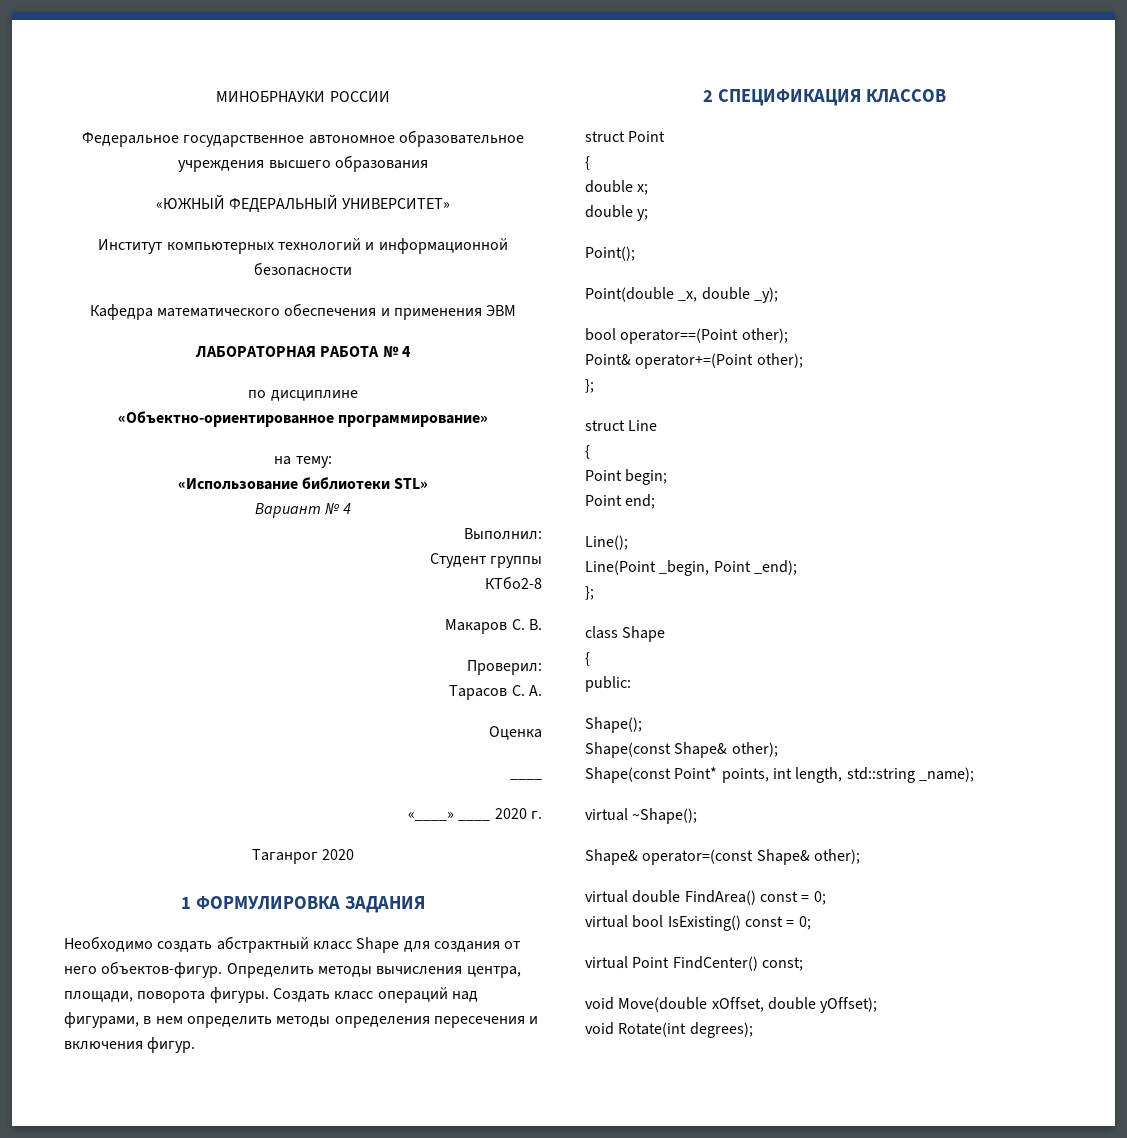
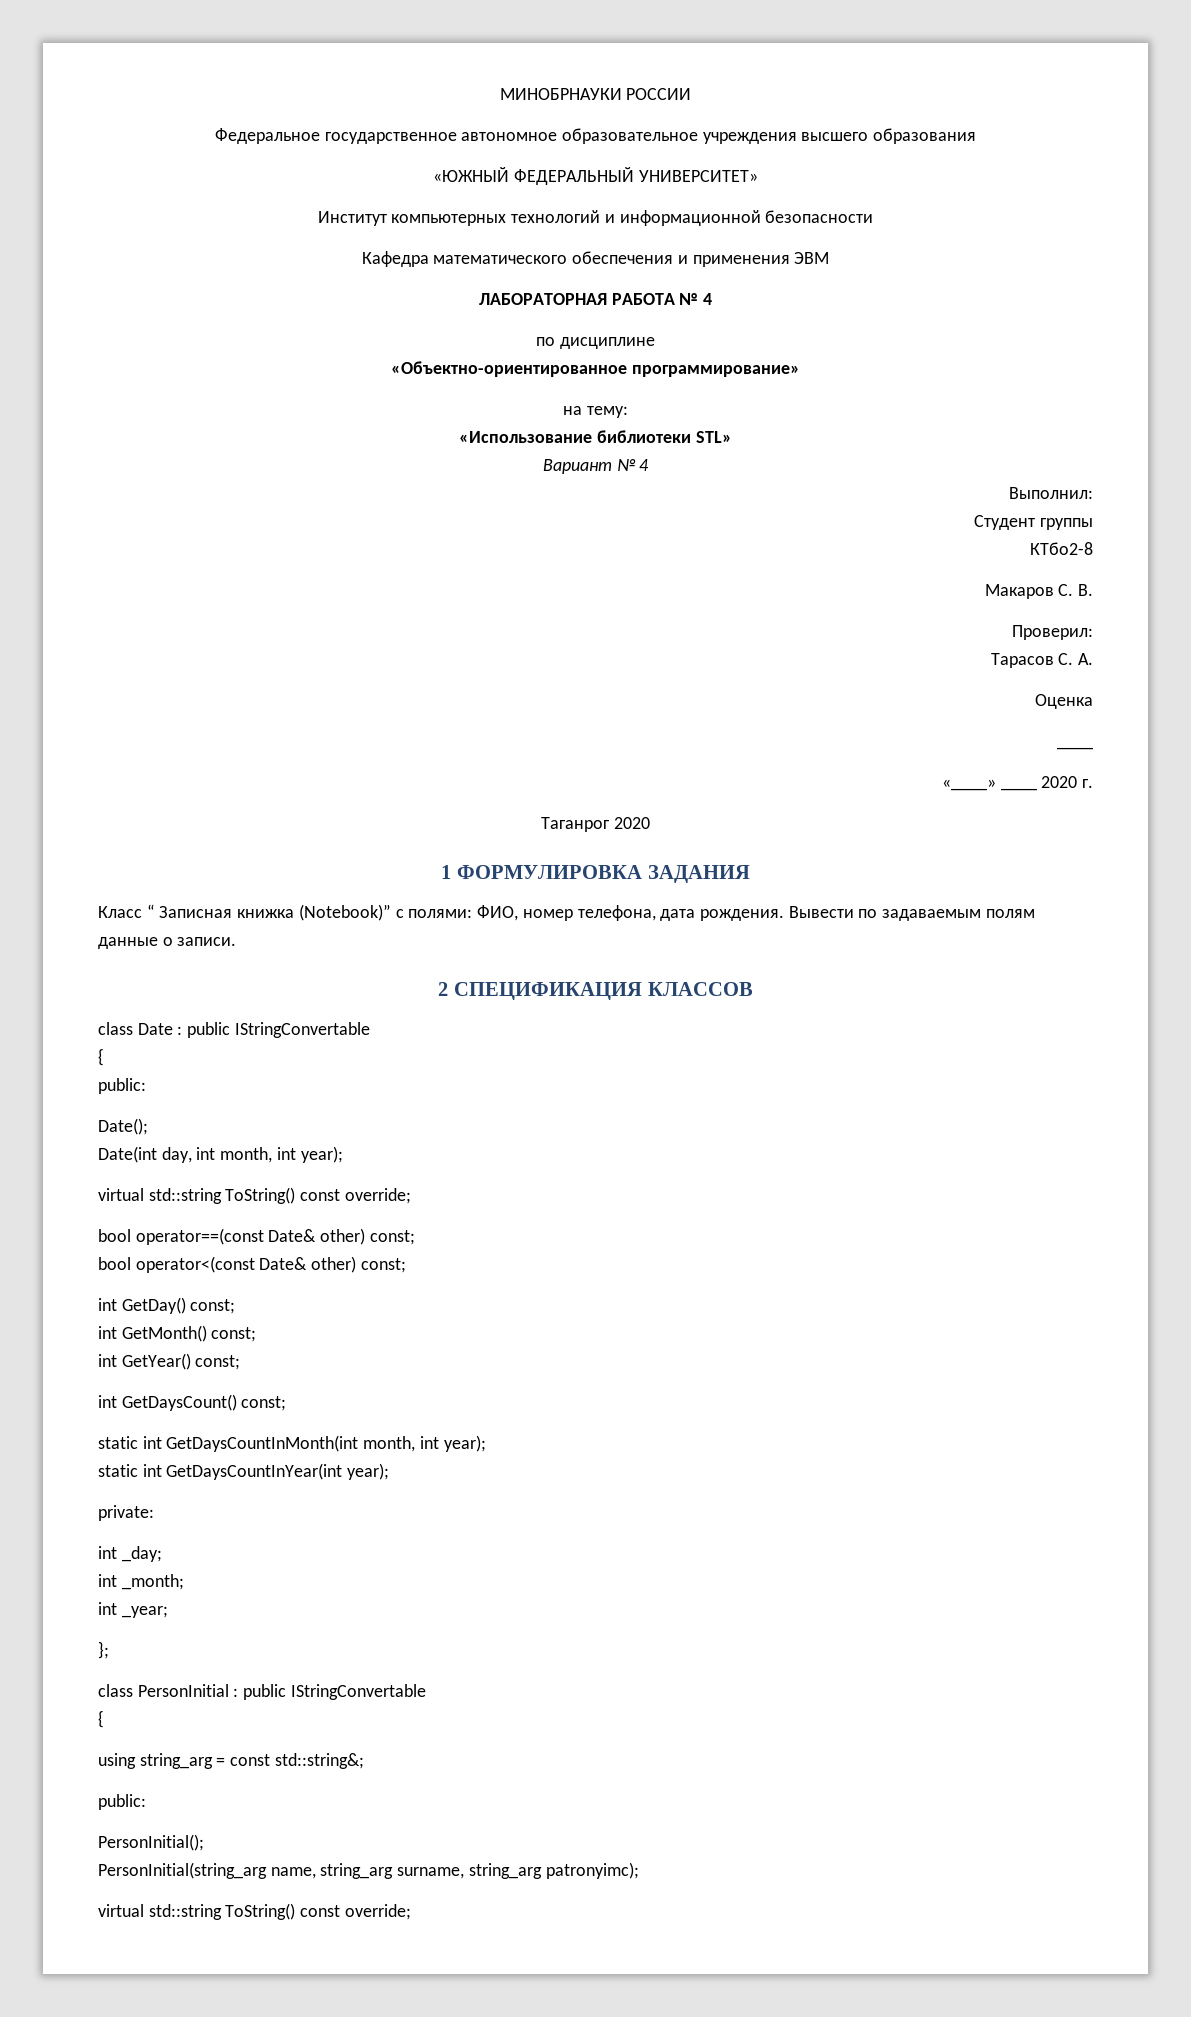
[64,936,521,953] [64,961,521,978] [64,987,478,1003] [64,1012,539,1028] [64,1037,196,1053] [702,89,946,106] [585,131,666,142] [585,156,590,170] [585,180,649,195] [585,205,649,221] [585,246,635,261] [585,287,778,303] [585,328,788,344] [585,353,803,369] [585,379,594,393] [585,420,658,431] [585,445,590,459] [585,469,668,485] [585,494,656,509] [585,535,628,550] [585,560,797,576] [585,586,594,600] [585,626,666,642] [585,652,590,666] [585,676,631,692] [585,717,642,733] [585,742,778,758] [585,767,974,783] [585,808,698,824] [585,849,860,865] [585,890,826,905] [585,915,811,931] [585,956,803,971] [585,997,878,1013] [585,1022,753,1038] Необходимо создать абстрактный класс Shape для создания от него объектов-фигур. Определить методы вычисления центра, площади, поворота фигуры. Создать класс операций над фигурами, в нем определить методы определения пересечения и включения фигур. // 2 СПЕЦИФИКАЦИЯ КЛАССОВ // struct Point // { // double x; // double y; // Point(); // Point(double _x, double _y); // bool operator==(Point other); // Point& operator+=(Point other); // }; // struct Line // { // Point begin; // Point end; // Line(); // Line(Point _begin, Point _end); // }; // class Shape // { // public: // Shape(); // Shape(const Shape& other); // Shape(const Point* points, int length, std::string _name); // virtual ~Shape(); // Shape& operator=(const Shape& other); // virtual double FindArea() const = 0; // virtual bool IsExisting() const = 0; // virtual Point FindCenter() const; // void Move(double xOffset, double yOffset); // void Rotate(int degrees); -> [98,904,1035,921] [98,937,237,949] [438,982,753,1000] [98,1022,370,1038] [98,1048,104,1066] [98,1078,146,1094] [98,1118,148,1135] [98,1146,343,1163] [98,1187,411,1204] [98,1228,415,1245] [98,1256,406,1273] [98,1297,236,1314] [98,1325,257,1342] [98,1353,241,1370] [98,1394,287,1411] [98,1435,486,1452] [98,1463,390,1480] [98,1505,154,1521] [98,1546,162,1562] [98,1574,184,1590] [98,1602,168,1618] [98,1641,109,1659] [98,1684,426,1700] [98,1710,104,1728] [98,1753,364,1769] [98,1794,146,1810] [98,1834,204,1851] [98,1862,639,1879] [98,1903,411,1920] Класс “ Записная книжка (Notebook)” с полями: ФИО, номер телефона, дата рождения. Вывести по задаваемым полям данные о записи. // 2 СПЕЦИФИКАЦИЯ КЛАССОВ // class Date : public IStringConvertable // { // public: // Date(); // Date(int day, int month, int year); // virtual std::string ToString() const override; // bool operator==(const Date& other) const; // bool operator<(const Date& other) const; // int GetDay() const; // int GetMonth() const; // int GetYear() const; // int GetDaysCount() const; // static int GetDaysCountInMonth(int month, int year); // static int GetDaysCountInYear(int year); // private: // int _day; // int _month; // int _year; // }; // class PersonInitial : public IStringConvertable // { // using string_arg = const std::string&; // public: // PersonInitial(); // PersonInitial(string_arg name, string_arg surname, string_arg patronyimc); // virtual std::string ToString() const override;

